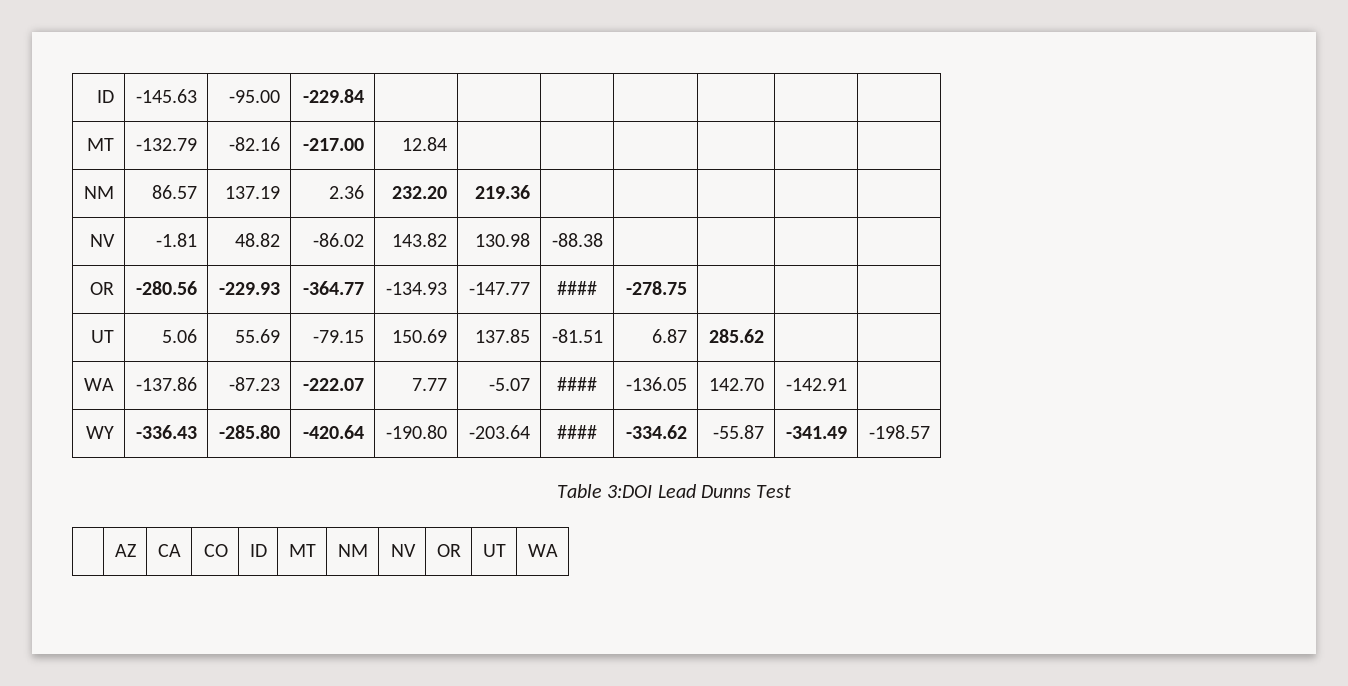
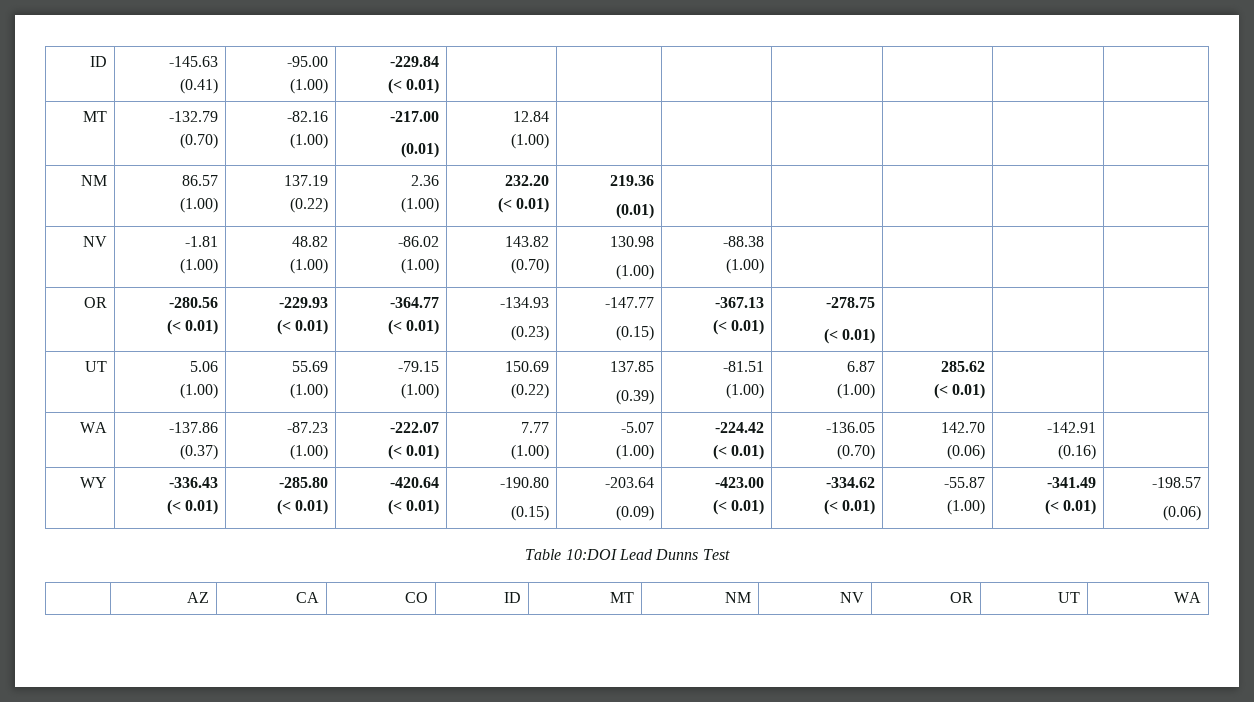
(198, 96) none -> [180,78,219,94] // (0.41)
(281, 96) none -> [290,78,329,94] // (1.00)
(365, 96) none -> [387,78,440,94] // (< 0.01)
(198, 144) none -> [180,133,219,149] // (0.70)
(281, 144) none -> [290,133,329,149] // (1.00)
(365, 144) none -> [401,142,440,158] // (0.01)
(448, 144) none -> [511,133,550,149] // (1.00)
(198, 192) none -> [180,197,219,213] // (1.00)
(281, 192) none -> [290,197,329,213] // (0.22)
(365, 192) none -> [401,197,440,213] // (1.00)
(448, 192) none -> [497,197,550,213] // (< 0.01)
(531, 192) none -> [616,203,655,219] // (0.01)
(198, 240) none -> [180,258,219,274] // (1.00)
(281, 240) none -> [290,258,329,274] // (1.00)
(365, 240) none -> [401,258,440,274] // (1.00)
(448, 240) none -> [511,258,550,274] // (0.70)
(531, 240) none -> [616,264,655,280] // (1.00)
(604, 240) none -> [726,258,765,274] // (1.00)
(198, 288) none -> [166,319,219,335] // (< 0.01)
(281, 288) none -> [276,319,329,335] // (< 0.01)
(365, 288) none -> [387,319,440,335] // (< 0.01)
(448, 288) none -> [511,325,550,341] // (0.23)
[557,281,597,295] | #### -> [616,325,655,341] [715,297,765,308] [712,319,765,335] // (0.15) | -367.13 // (< 0.01)
(688, 288) none -> [823,328,876,344] // (< 0.01)
(198, 336) none -> [180,383,219,399] // (1.00)
(281, 336) none -> [290,383,329,399] // (1.00)
(365, 336) none -> [401,383,440,399] // (1.00)
(448, 336) none -> [511,383,550,399] // (0.22)
(531, 336) none -> [616,389,655,405] // (0.39)
(604, 336) none -> [726,383,765,399] // (1.00)
(688, 336) none -> [837,383,876,399] // (1.00)
(765, 336) none -> [933,383,986,399] // (< 0.01)
(198, 384) none -> [180,444,219,460] // (0.37)
(281, 384) none -> [290,444,329,460] // (1.00)
(365, 384) none -> [387,444,440,460] // (< 0.01)
(448, 384) none -> [511,444,550,460] // (1.00)
[557,377,597,391] | #### -> [616,444,655,460] [715,422,765,433] [712,444,765,460] // (1.00) | -224.42 // (< 0.01)
(688, 384) none -> [837,444,876,460] // (0.70)
(765, 384) none -> [947,444,986,460] // (0.06)
(848, 384) none -> [1058,444,1097,460] // (0.16)
(198, 432) none -> [166,499,219,515] // (< 0.01)
(281, 432) none -> [276,499,329,515] // (< 0.01)
(365, 432) none -> [387,499,440,515] // (< 0.01)
(448, 432) none -> [511,505,550,521] // (0.15)
[557,425,597,439] | #### -> [616,505,655,521] [715,477,765,488] [712,499,765,515] // (0.09) | -423.00 // (< 0.01)
(688, 432) none -> [823,499,876,515] // (< 0.01)
(765, 432) none -> [947,499,986,515] // (1.00)
(848, 432) none -> [1044,499,1097,515] // (< 0.01)
(931, 432) none -> [1163,505,1202,521] // (0.06)
[607,485,653,498] 3:DOI -> [565,549,617,560] 10:DOI

